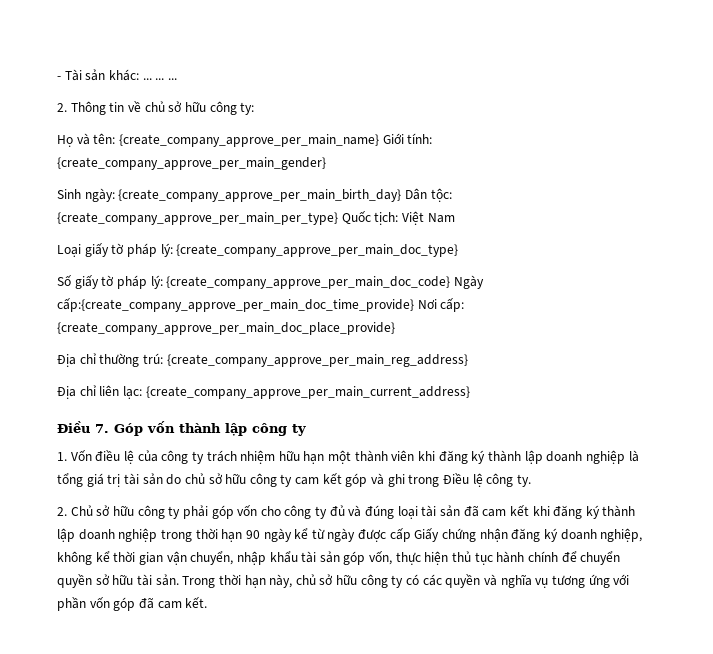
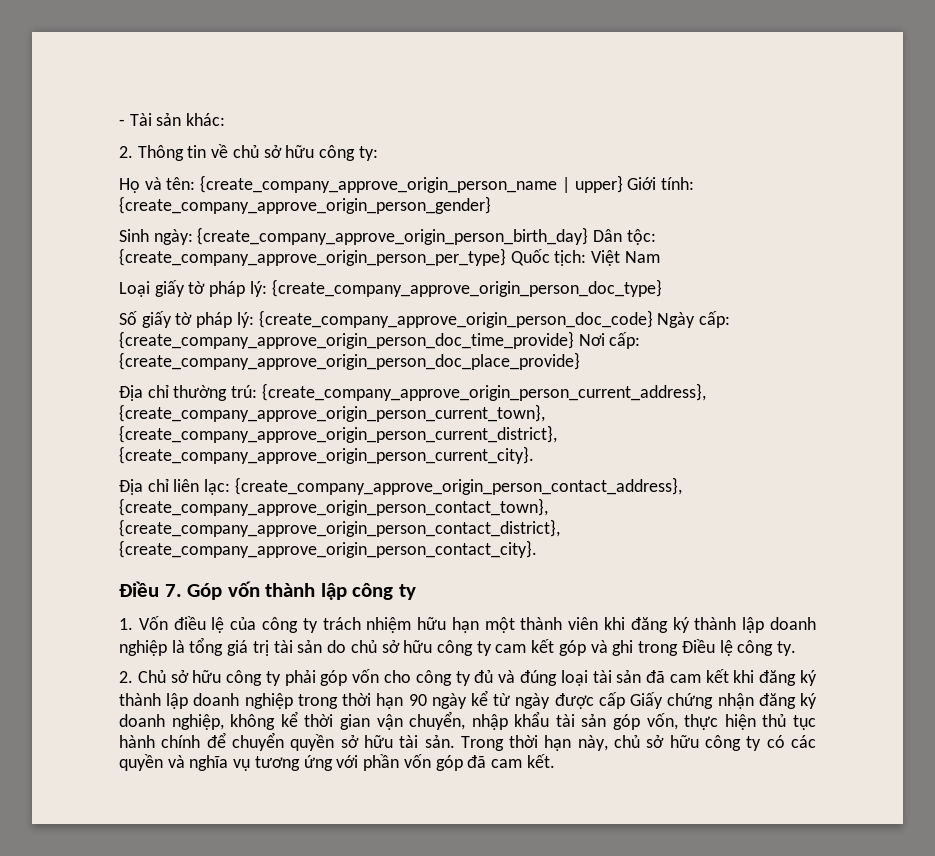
[142,78,177,80] ... ... ... -> (226, 119) none
[118,134,379,147] {create_company_approve_per_main_name} -> [200,175,623,193] {create_company_approve_origin_person_name | upper}
[57,157,326,170] {create_company_approve_per_main_gender} -> [119,196,491,214] {create_company_approve_origin_person_gender}
[118,189,402,202] {create_company_approve_per_main_birth_day} -> [197,227,589,245] {create_company_approve_origin_person_birth_day}
[57,212,338,225] {create_company_approve_per_main_per_type} -> [119,248,506,266] {create_company_approve_origin_person_per_type}
[176,244,459,257] {create_company_approve_per_main_doc_type} -> [271,279,662,297] {create_company_approve_origin_person_doc_type}
[166,275,484,289] [57,298,414,312] {create_company_approve_per_main_doc_code} Ngày cấp:{create_company_approve_per_main_doc_time_provide} -> [258,310,731,328] [119,331,574,349] {create_company_approve_origin_person_doc_code} Ngày cấp: {create_company_approve_origin_person_doc_time_provide}
[57,322,395,335] {create_company_approve_per_main_doc_place_provide} -> [119,352,580,370] {create_company_approve_origin_person_doc_place_provide}
[166,354,468,367] {create_company_approve_per_main_reg_address} -> [261,383,706,401] [119,404,545,422] [119,425,557,443] [119,446,534,464] {create_company_approve_origin_person_current_address}, {create_company_approve_origin_person_current_town}, {create_company_approve_origin_person_current_district}, {create_company_approve_origin_person_current_city}.
[145,386,470,399] {create_company_approve_per_main_current_address} -> [234,477,682,495] [119,498,548,516] [119,519,560,537] [119,540,537,558] {create_company_approve_origin_person_contact_address}, {create_company_approve_origin_person_contact_town}, {create_company_approve_origin_person_contact_district}, {create_company_approve_origin_person_contact_city}.

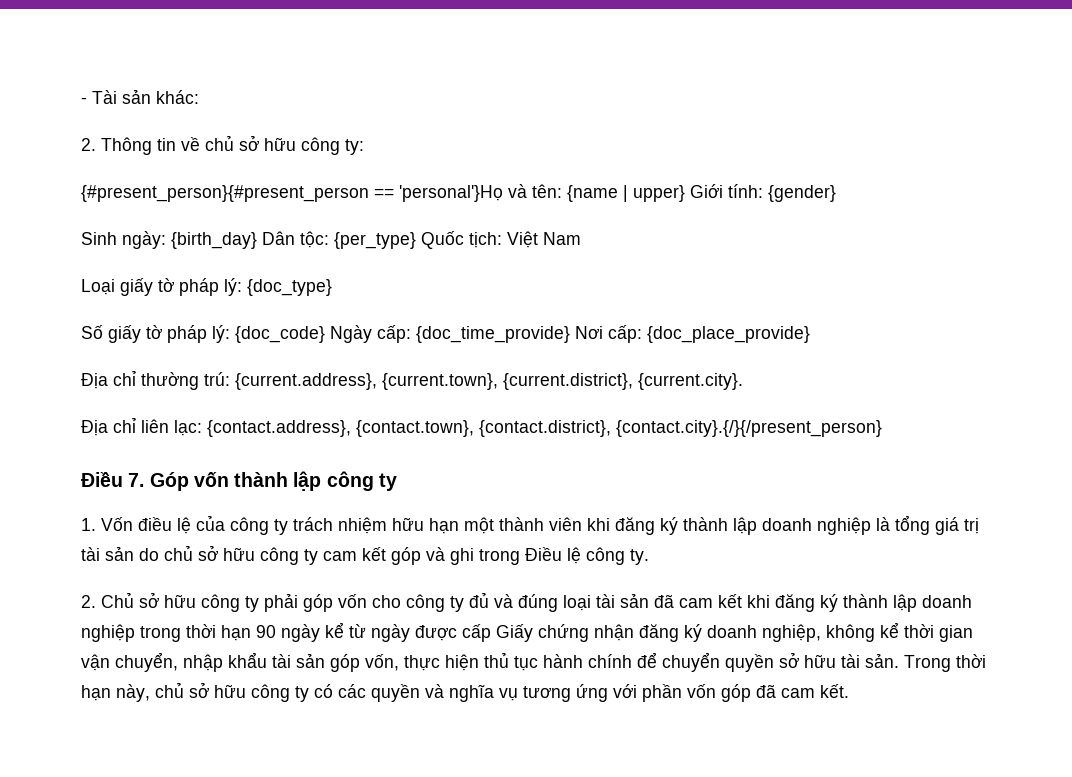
[119,178,140,193] Họ -> [81,185,503,202] {#present_person}{#present_person == 'personal'}Họ
[200,175,558,193] {create_company_approve_origin_person_name -> [567,185,618,202] {name
[119,196,491,214] {create_company_approve_origin_person_gender} -> [768,185,836,202] {gender}
[197,227,589,245] {create_company_approve_origin_person_birth_day} -> [171,232,257,249] {birth_day}
[119,248,506,266] {create_company_approve_origin_person_per_type} -> [334,232,416,249] {per_type}
[271,279,662,297] {create_company_approve_origin_person_doc_type} -> [247,279,332,296] {doc_type}
[258,310,653,328] {create_company_approve_origin_person_doc_code} -> [235,326,325,343] {doc_code}
[119,331,574,349] {create_company_approve_origin_person_doc_time_provide} -> [416,326,570,343] {doc_time_provide}
[119,352,580,370] {create_company_approve_origin_person_doc_place_provide} -> [647,326,810,343] {doc_place_provide}
[261,383,706,401] [119,404,545,422] [119,425,557,443] [119,446,534,464] {create_company_approve_origin_person_current_address}, {create_company_approve_origin_person_current_town}, {create_company_approve_origin_person_current_district}, {create_company_approve_origin_person_current_city}. -> [235,373,743,390] {current.address}, {current.town}, {current.district}, {current.city}.
[234,477,682,495] [119,498,548,516] [119,519,560,537] [119,540,537,558] {create_company_approve_origin_person_contact_address}, {create_company_approve_origin_person_contact_town}, {create_company_approve_origin_person_contact_district}, {create_company_approve_origin_person_contact_city}. -> [207,420,882,437] {contact.address}, {contact.town}, {contact.district}, {contact.city}.{/}{/present_person}

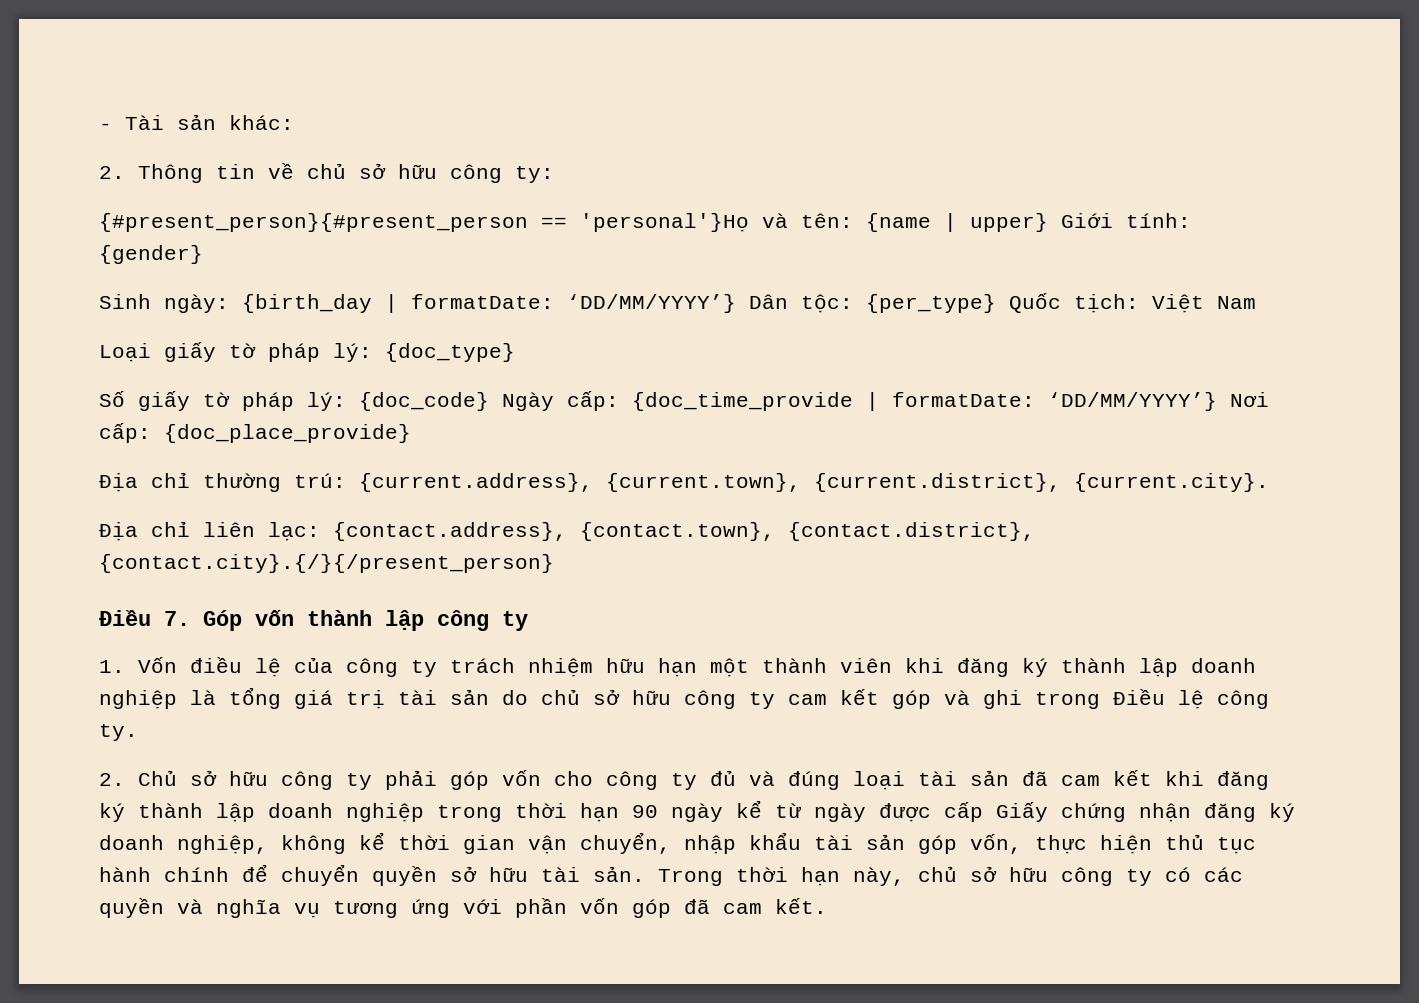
[171,232,257,249] {birth_day} -> [242,294,736,313] {birth_day | formatDate: ‘DD/MM/YYYY’}
[416,326,570,343] {doc_time_provide} -> [632,392,1217,411] {doc_time_provide | formatDate: ‘DD/MM/YYYY’}

